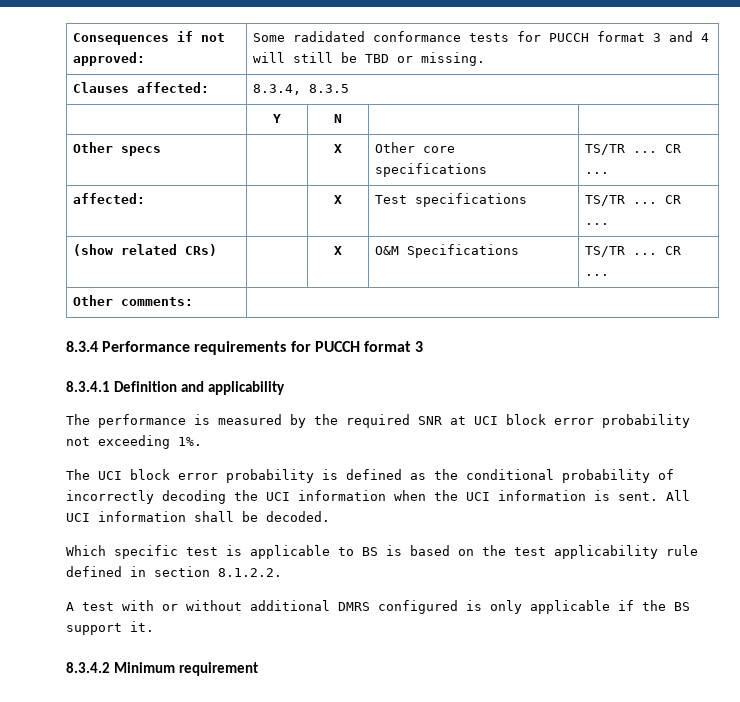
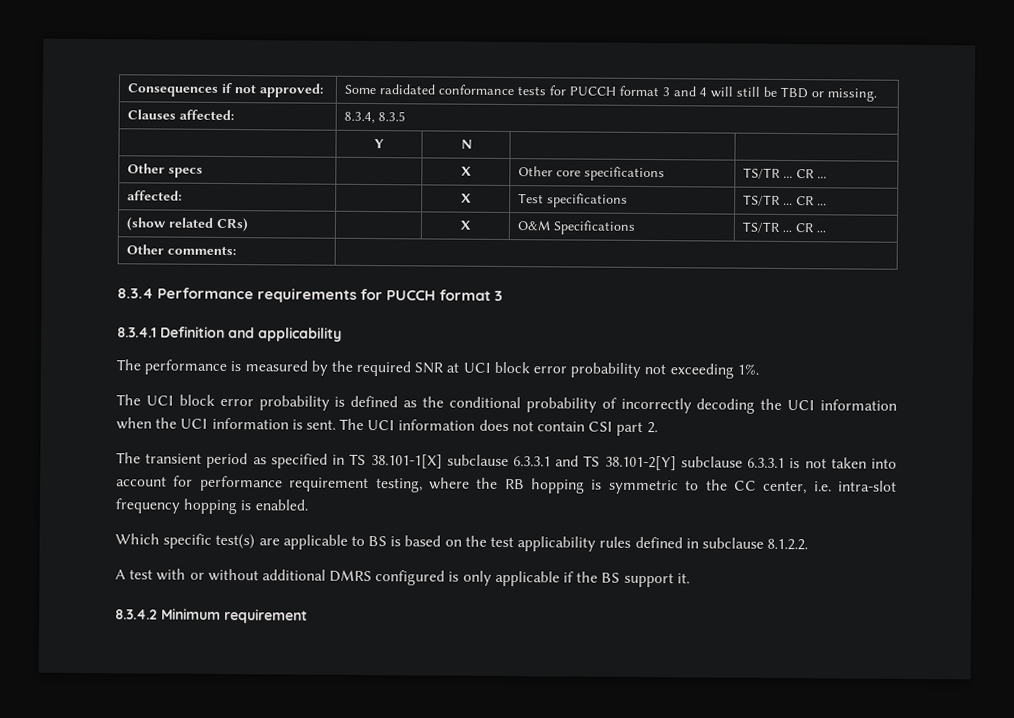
[666,490,690,501] [66,511,330,522] All UCI information shall be decoded. -> [339,418,658,436] [116,452,897,471] [116,475,897,495] [115,498,308,515] The UCI information does not contain CSI part 2. // The transient period as specified in TS 38.101-1[X] subclause 6.3.3.1 and TS 38.101-2[Y] subclause 6.3.3.1 is not taken into account for performance requirement testing, where the RB hopping is symmetric to the CC center, i.e. intra-slot frequency hopping is enabled.
[186,545,242,556] test is -> [215,533,280,550] test(s) are
[666,545,698,556] rule -> [599,536,632,548] rules
[154,566,210,577] section -> [701,537,764,549] subclause

